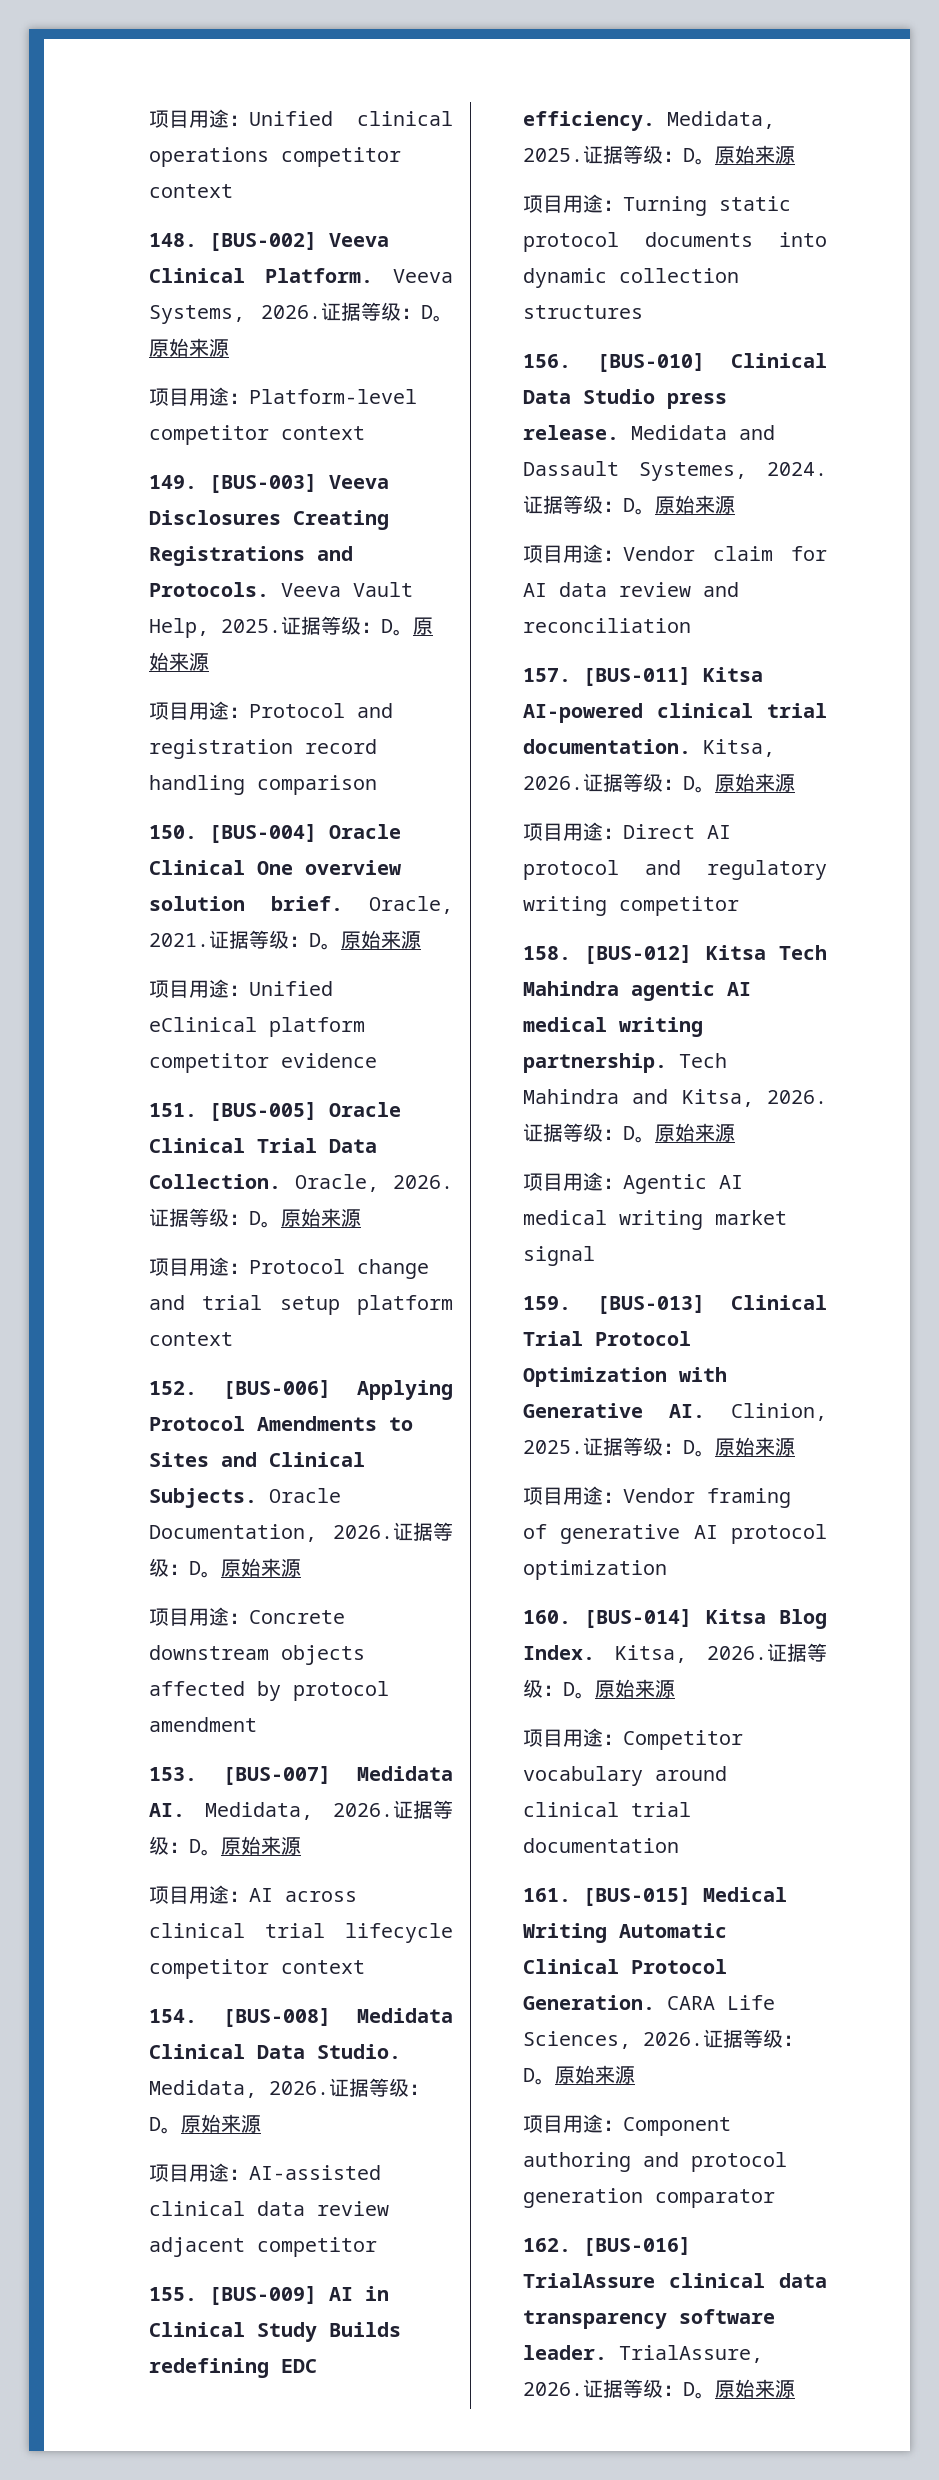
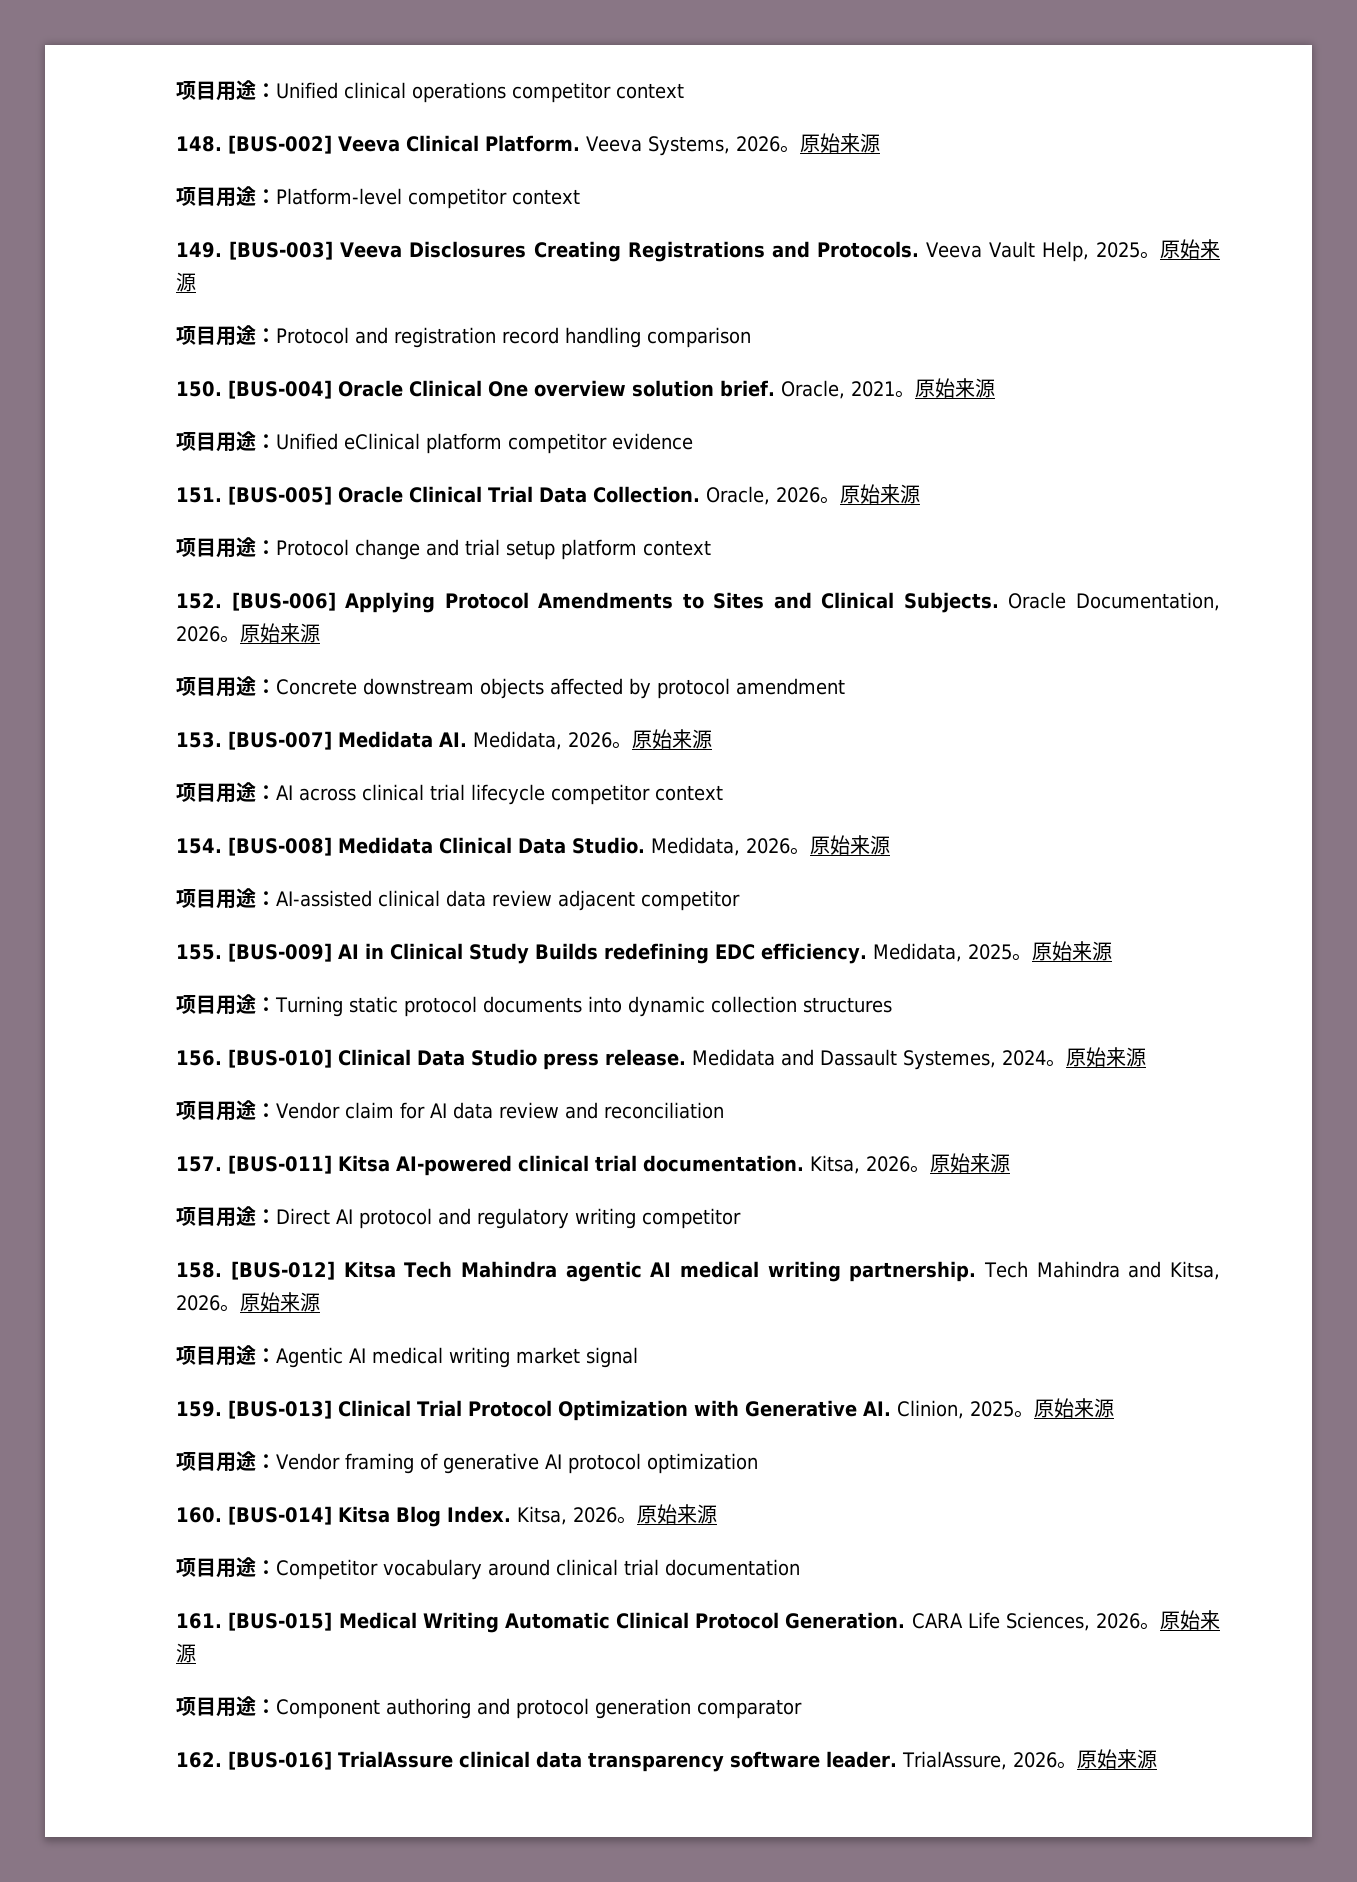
[261,302,433,321] 2026.证据等级：D -> [736,136,781,152] 2026
[221,616,394,635] 2025.证据等级：D -> [1096,242,1141,258] 2025
[149,930,322,949] 2021.证据等级：D -> [851,381,896,397] 2021
[393,1175,453,1189] [149,1208,262,1227] 2026.证据等级：D -> [776,487,821,503] 2026
[333,1522,453,1541] [149,1558,202,1577] 2026.证据等级：D -> [176,626,221,642] 2026
[333,1800,453,1819] [149,1836,202,1855] 2026.证据等级：D -> [568,732,613,748] 2026
[269,2078,430,2097] [149,2117,162,2131] 2026.证据等级：D -> [746,838,791,854] 2026
[523,145,696,164] 2025.证据等级：D -> [968,944,1013,960] 2025
[767,462,827,476] [523,495,636,514] 2024.证据等级：D -> [1002,1050,1047,1066] 2024
[523,773,696,792] 2026.证据等级：D -> [866,1156,911,1172] 2026
[767,1090,827,1104] [523,1123,636,1142] 2026.证据等级：D -> [176,1295,221,1311] 2026
[523,1437,696,1456] 2025.证据等级：D -> [970,1401,1015,1417] 2025
[707,1643,827,1662] [523,1679,576,1698] 2026.证据等级：D -> [573,1507,618,1523] 2026
[643,2029,804,2048] [523,2068,536,2082] 2026.证据等级：D -> [1096,1613,1140,1629] 2026
[523,2379,696,2398] 2026.证据等级：D -> [1013,1752,1058,1768] 2026

